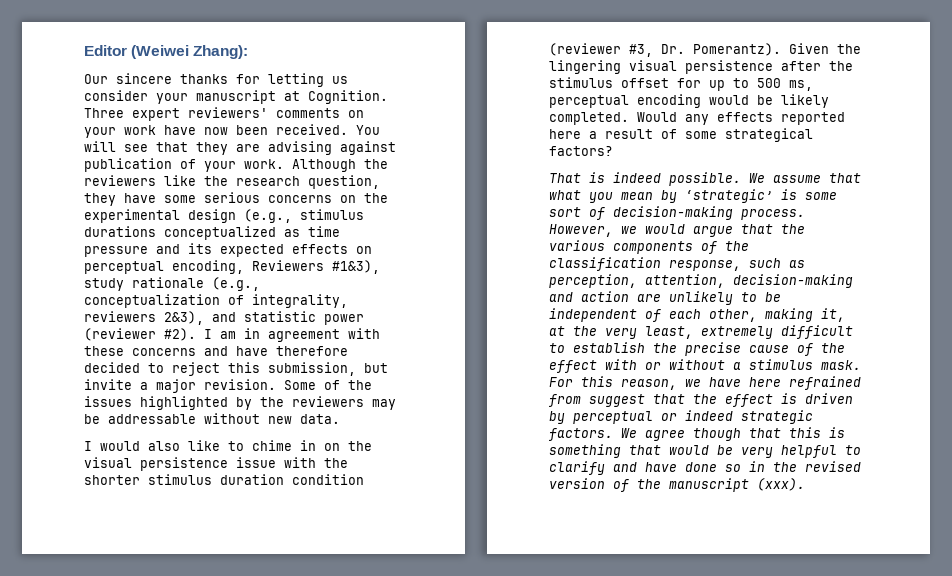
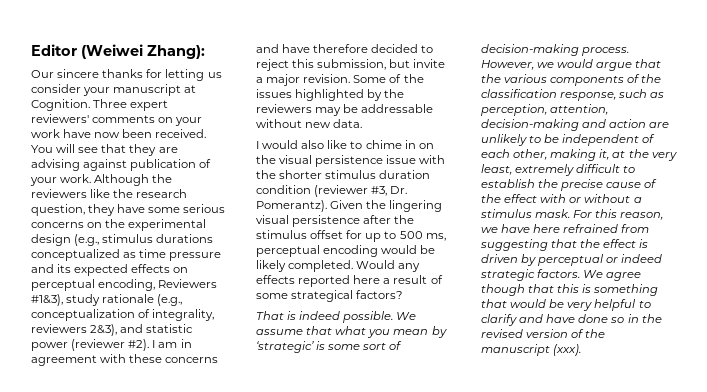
[589,394,645,407] suggest -> [480,239,548,251] suggesting

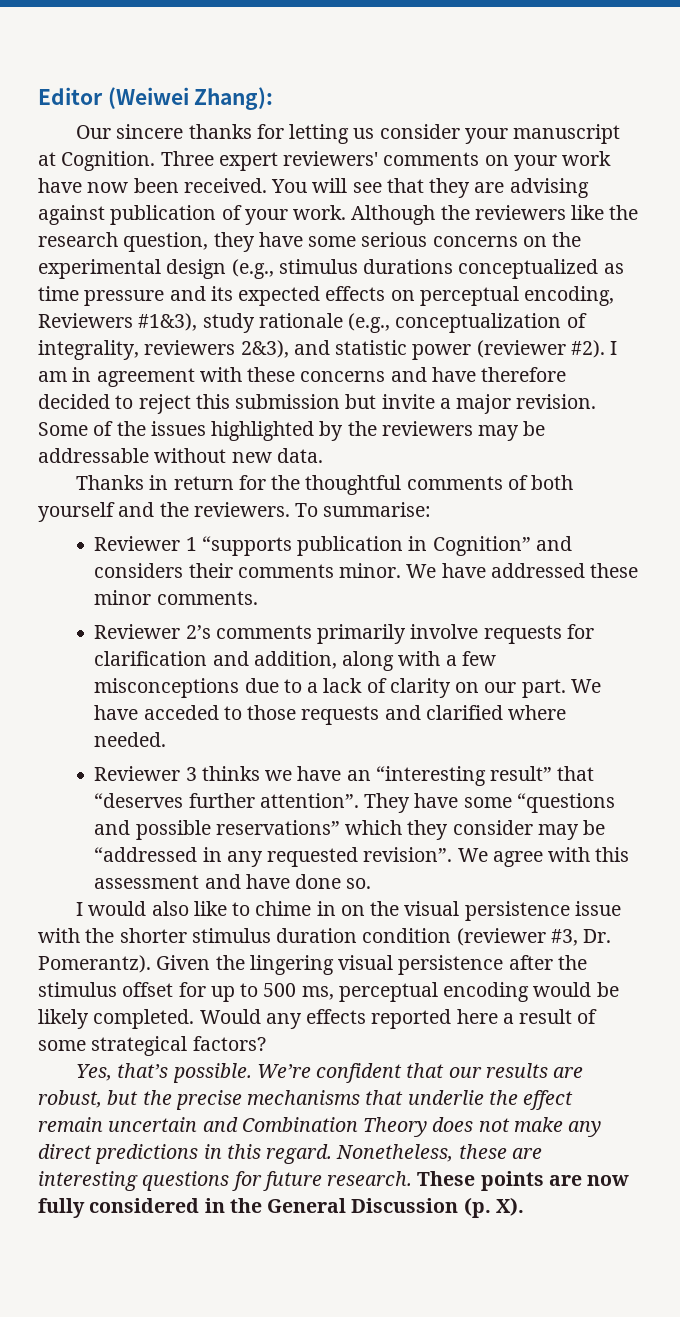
[317,59,387,70] submission, -> [235,394,341,409] submission
(363, 123) none -> [76,475,574,495] [38,502,432,522] [94,536,572,556] [94,563,639,578] [94,590,258,605] [94,624,594,644] [94,651,496,671] [94,678,601,698] [94,705,567,725] [94,732,167,747] [94,766,595,786] [94,793,615,813] [94,820,606,840] [94,847,630,867] [94,874,372,889] // Thanks in return for the thoughtful comments of both yourself and the reviewers. To summarise: // Reviewer 1 “supports publication in Cognition” and considers their comments minor. We have addressed these minor comments. // Reviewer 2’s comments primarily involve requests for clarification and addition, along with a few misconceptions due to a lack of clarity on our part. We have acceded to those requests and clarified where needed. // Reviewer 3 thinks we have an “interesting result” that “deserves further attention”. They have some “questions and possible reservations” which they consider may be “addressed in any requested revision”. We agree with this assessment and have done so.
[256,311,417,323] [256,326,447,338] [256,341,403,353] [481,44,630,56] [481,59,662,71] [481,74,662,86] [481,89,665,101] [481,104,609,116] [481,119,670,131] [481,134,656,146] [481,149,677,161] [481,164,636,176] [481,179,658,191] [481,194,642,203] [480,209,664,220] [481,224,650,233] [480,239,649,251] [481,254,663,266] [480,269,642,281] [481,284,659,296] [481,299,651,311] [481,314,662,326] [481,329,606,338] [481,344,582,356] That is indeed possible. We assume that what you mean by ‘strategic’ is some sort of decision-making process. However, we would argue that the various components of the classification response, such as perception, attention, decision-making and action are unlikely to be independent of each other, making it, at the very least, extremely difficult to establish the precise cause of the effect with or without a stimulus mask. For this reason, we have here refrained from suggesting that the effect is driven by perceptual or indeed strategic factors. We agree though that this is something that would be very helpful to clarify and have done so in the revised version of the manuscript (xxx). -> [76,1063,584,1083] [38,1090,574,1110] [38,1117,602,1137] [38,1144,542,1164] [38,1171,630,1191] [38,1197,524,1218] Yes, that’s possible. We’re confident that our results are robust, but the precise mechanisms that underlie the effect remain uncertain and Combination Theory does not make any direct predictions in this regard. Nonetheless, these are interesting questions for future research. These points are now fully considered in the General Discussion (p. X).

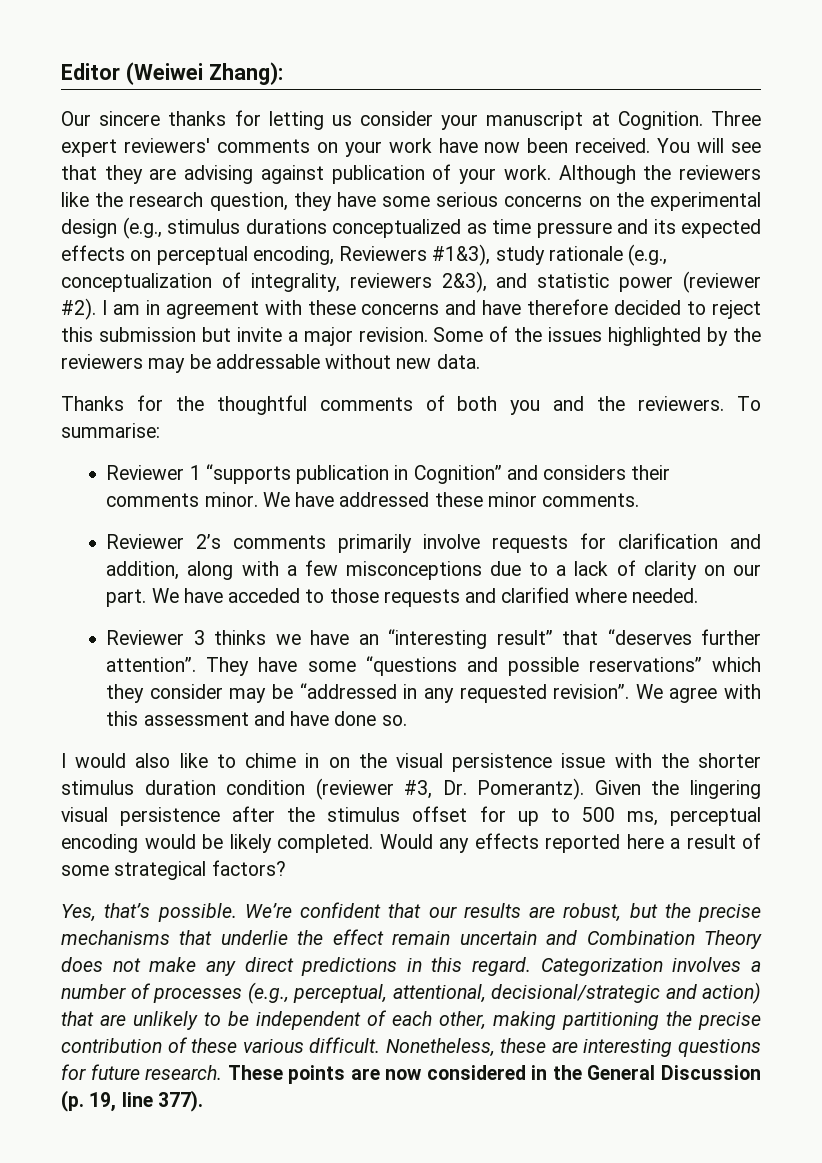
[149,475,234,490] in return -> (124, 403) none
[38,502,115,522] yourself -> [510,400,541,415] you
(333, 1154) none -> [540,957,761,976] [61,982,761,1004] [61,1010,761,1030] [61,1037,381,1053] Categorization involves a number of processes (e.g., perceptual, attentional, decisional/strategic and action) that are unlikely to be independent of each other, making partitioning the precise contribution of these various difficult.
[38,1198,85,1218] fully -> (423, 1074) none
[495,1197,524,1216] X). -> [89,1090,203,1112] 19, line 377).

